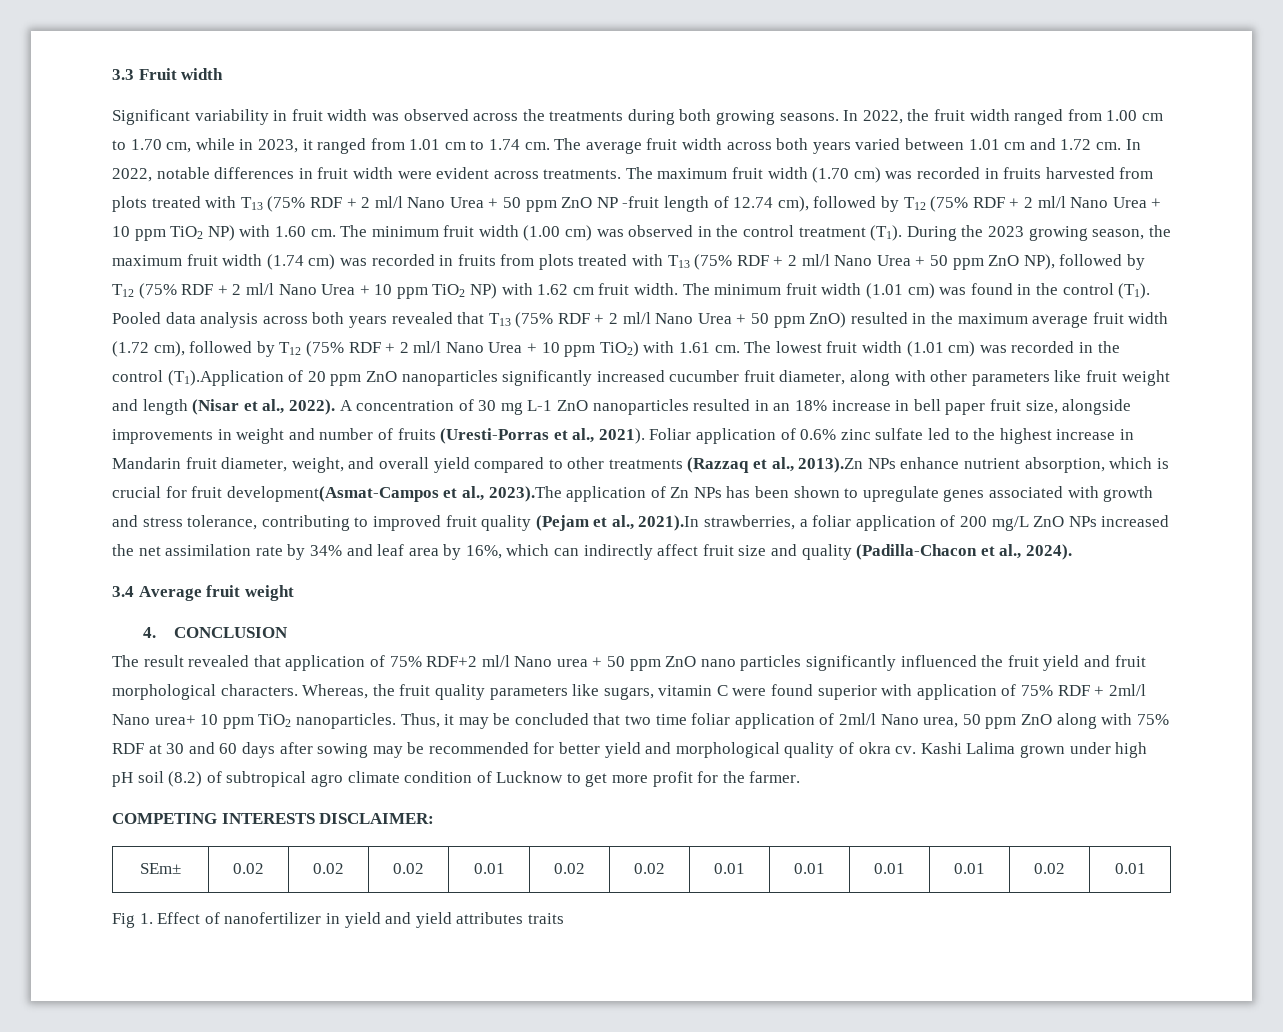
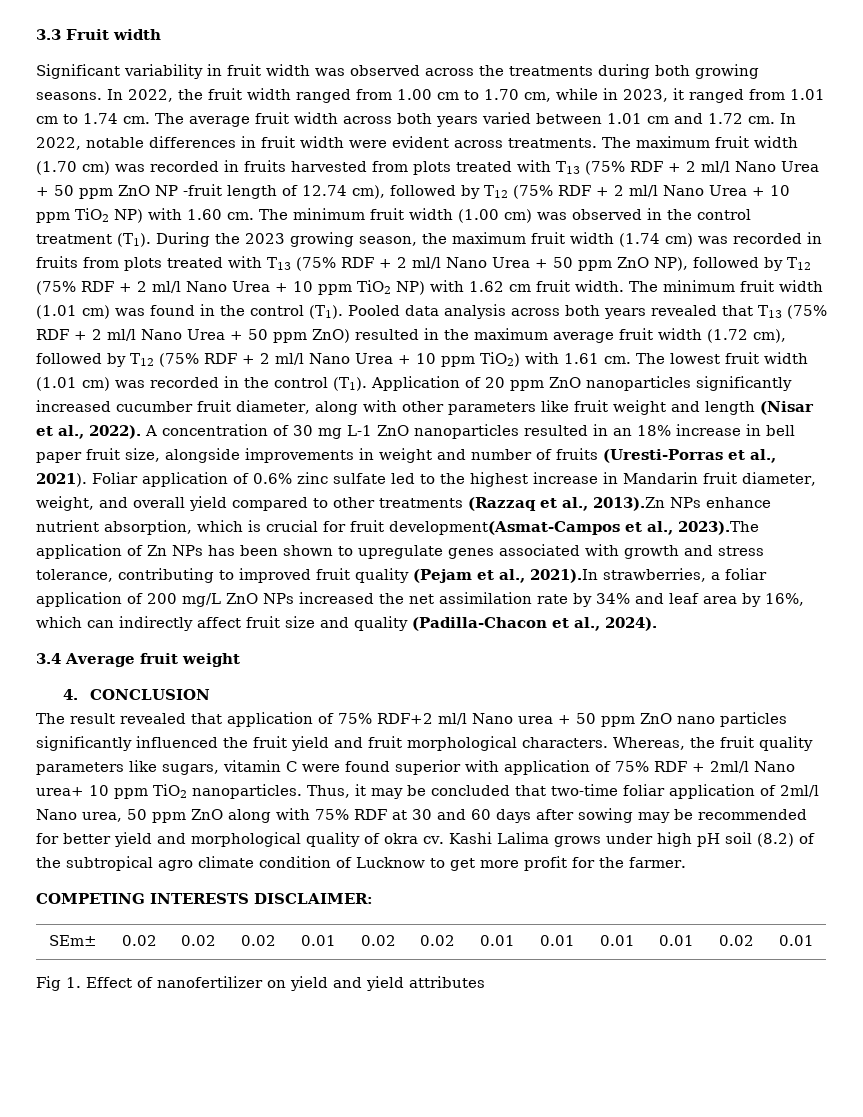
[167,370,284,386] (T1).Application -> [333,376,460,391] (T1). Application
[625,714,687,725] two time -> [551,784,618,796] two-time
[1019,745,1065,758] grown -> [553,836,601,847] grows
(222, 777) none -> [36,857,61,868] the
[325,913,340,924] in -> [267,980,286,988] on
[527,913,564,924] traits -> (485, 982) none

